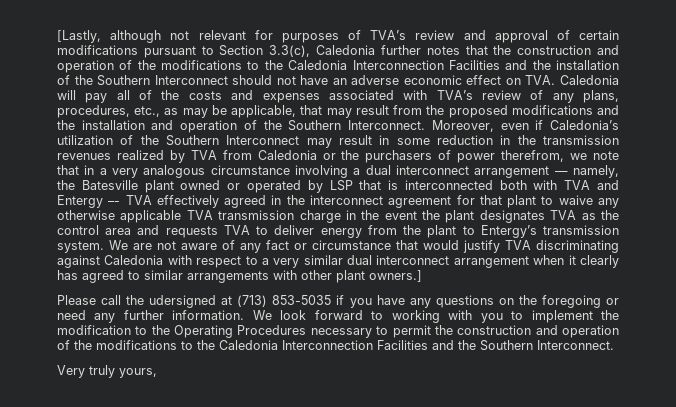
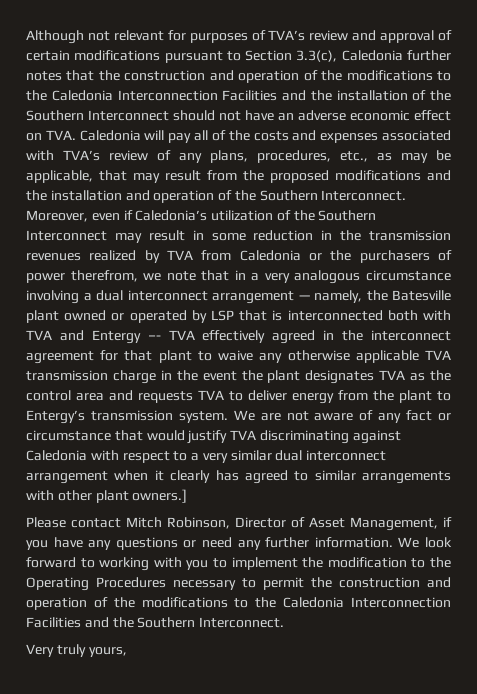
[57,30,162,43] [Lastly, although -> [26,30,84,44] Although
[101,295,332,308] call the udersigned at (713) 853-5035 -> [71,517,438,531] contact Mitch Robinson, Director of Asset Management,
[498,295,601,308] on the foregoing -> (178, 543) none

